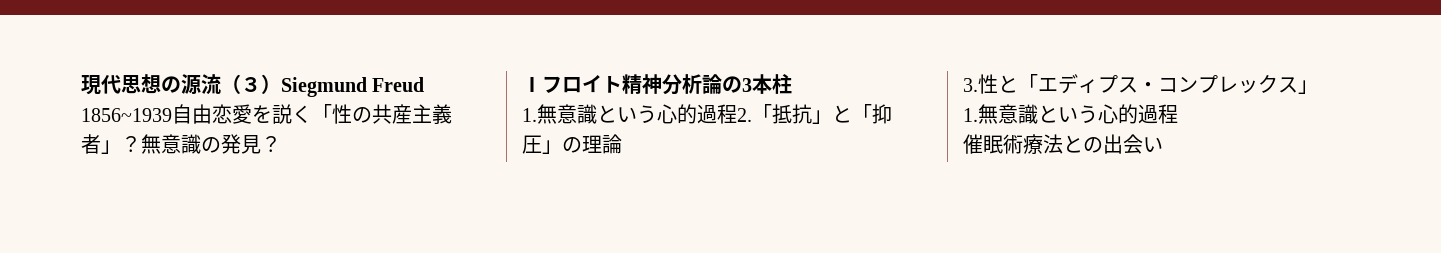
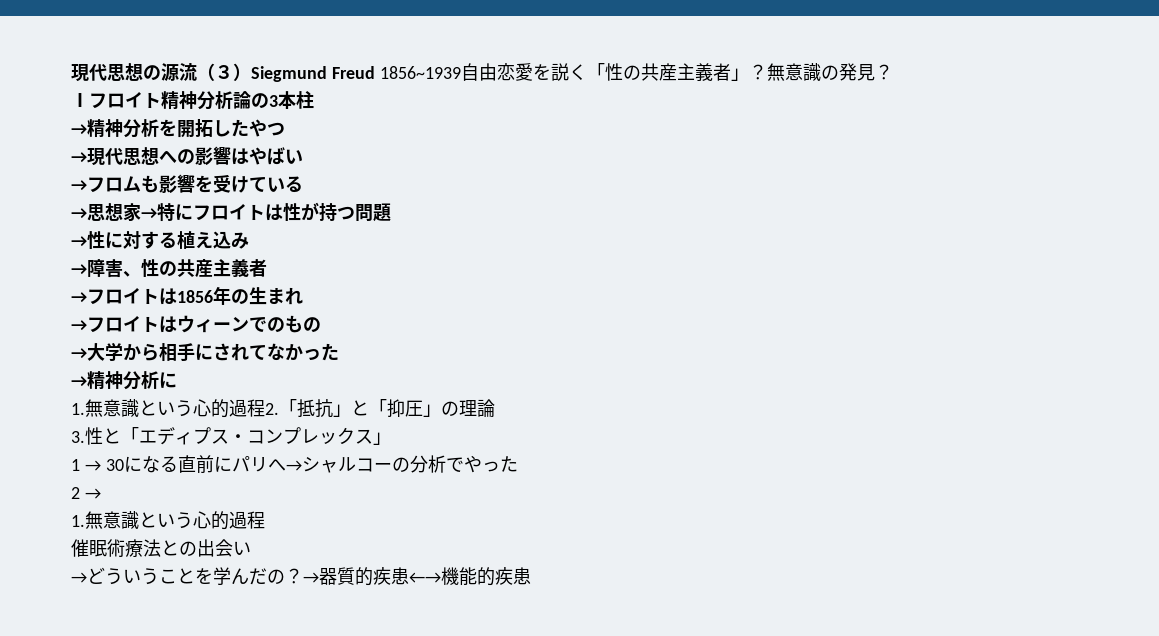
(792, 84) none -> [71,118,285,138] [71,146,303,166] [71,174,303,194] [71,202,391,222] [71,231,249,249] [71,259,267,278] [71,286,303,305] [71,315,321,333] [71,342,339,362] [71,371,177,390] // →精神分析を開拓したやつ // →現代思想への影響はやばい // →フロムも影響を受けている // →思想家→特にフロイトは性が持つ問題 // →性に対する植え込み // →障害、性の共産主義者 // →フロイトは1856年の生まれ // →フロイトはウィーンでのもの // →大学から相手にされてなかった // →精神分析に
(1318, 87) none -> [71,455,518,473] [71,487,101,499] // 1 → 30になる直前にパリへ→シャルコーの分析でやった // 2 →
(1163, 144) none -> [71,567,531,586] // →どういうことを学んだの？→器質的疾患←→機能的疾患

